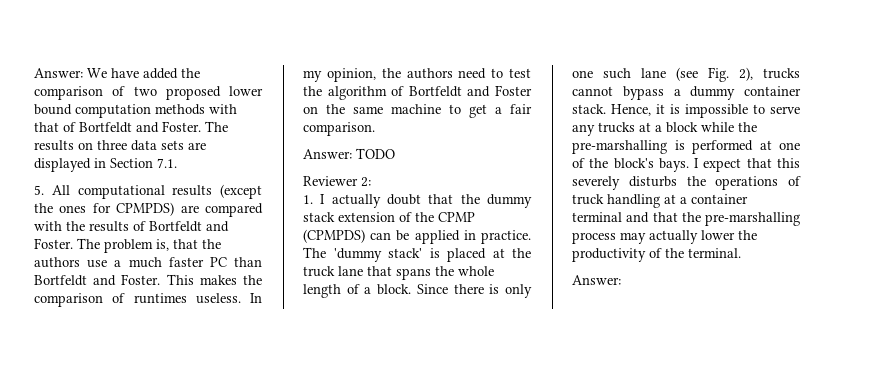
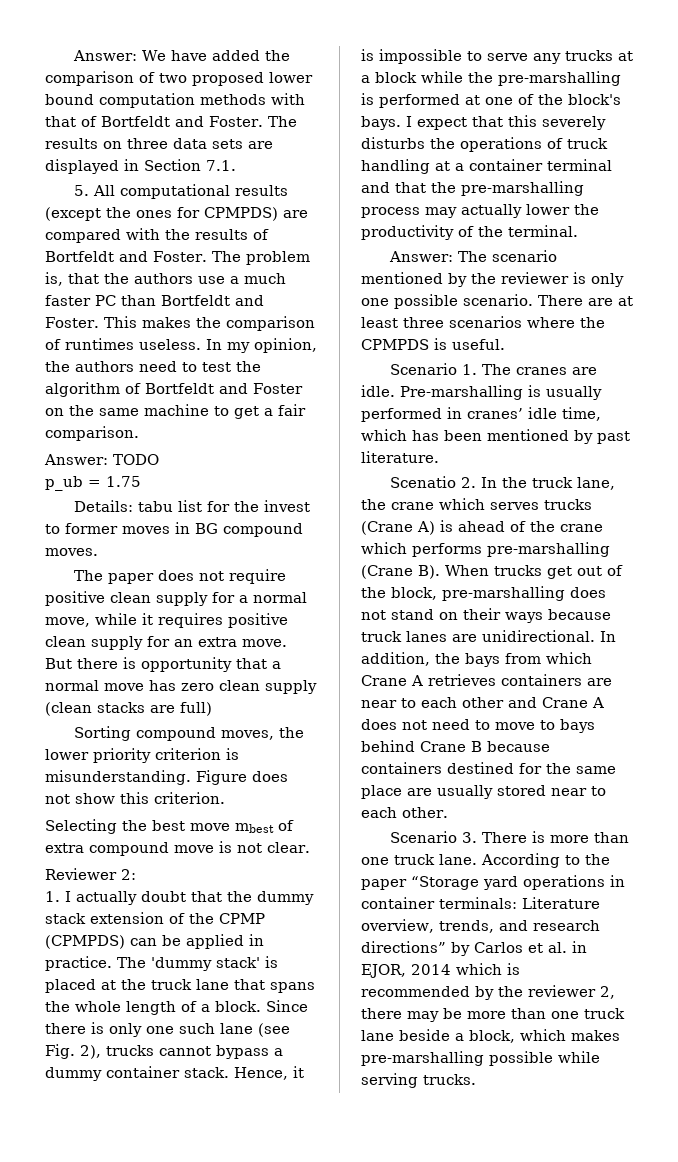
(395, 153) none -> [45,476,141,491] [74,500,311,512] [45,522,303,537] [45,548,98,556] [74,569,287,584] [45,591,307,606] [45,613,288,628] [45,636,287,650] [45,657,281,672] [45,680,317,694] [45,702,212,716] [74,726,305,741] [45,748,239,763] [45,770,288,785] [45,792,225,804] [45,819,294,834] [45,841,310,856] // p_ub = 1.75 // Details: tabu list for the invest to former moves in BG compound moves. // The paper does not require positive clean supply for a normal move, while it requires positive clean supply for an extra move. But there is opportunity that a normal move has zero clean supply (clean stacks are full) // Sorting compound moves, the lower priority criterion is misunderstanding. Figure does not show this criterion. // Selecting the best move mbest of extra compound move is not clear.
(621, 280) none -> [458,250,558,262] [361,272,624,287] [361,294,633,309] [361,316,605,328] [361,338,505,350] [390,363,598,375] [361,385,602,400] [361,407,601,422] [361,429,630,444] [361,451,439,463] [390,476,616,490] [361,498,592,510] [361,520,603,535] [361,542,610,557] [361,565,623,579] [361,586,606,601] [361,608,611,623] [361,630,616,642] [361,652,592,667] [361,674,612,686] [361,697,604,708] [361,719,595,733] [361,740,550,752] [361,762,616,774] [361,785,606,799] [361,807,448,818] [390,831,630,843] [361,853,610,868] [361,875,625,890] [361,897,600,909] [361,919,600,933] [361,941,587,956] [361,963,520,978] [361,985,615,1000] [361,1008,625,1022] [361,1029,620,1043] [361,1051,600,1066] [361,1073,476,1088] The scenario mentioned by the reviewer is only one possible scenario. There are at least three scenarios where the CPMPDS is useful. // Scenario 1. The cranes are idle. Pre-marshalling is usually performed in cranes’ idle time, which has been mentioned by past literature. // Scenatio 2. In the truck lane, the crane which serves trucks (Crane A) is ahead of the crane which performs pre-marshalling (Crane B). When trucks get out of the block, pre-marshalling does not stand on their ways because truck lanes are unidirectional. In addition, the bays from which Crane A retrieves containers are near to each other and Crane A does not need to move to bays behind Crane B because containers destined for the same place are usually stored near to each other. // Scenario 3. There is more than one truck lane. According to the paper “Storage yard operations in container terminals: Literature overview, trends, and research directions” by Carlos et al. in EJOR, 2014 which is recommended by the reviewer 2, there may be more than one truck lane beside a block, which makes pre-marshalling possible while serving trucks.

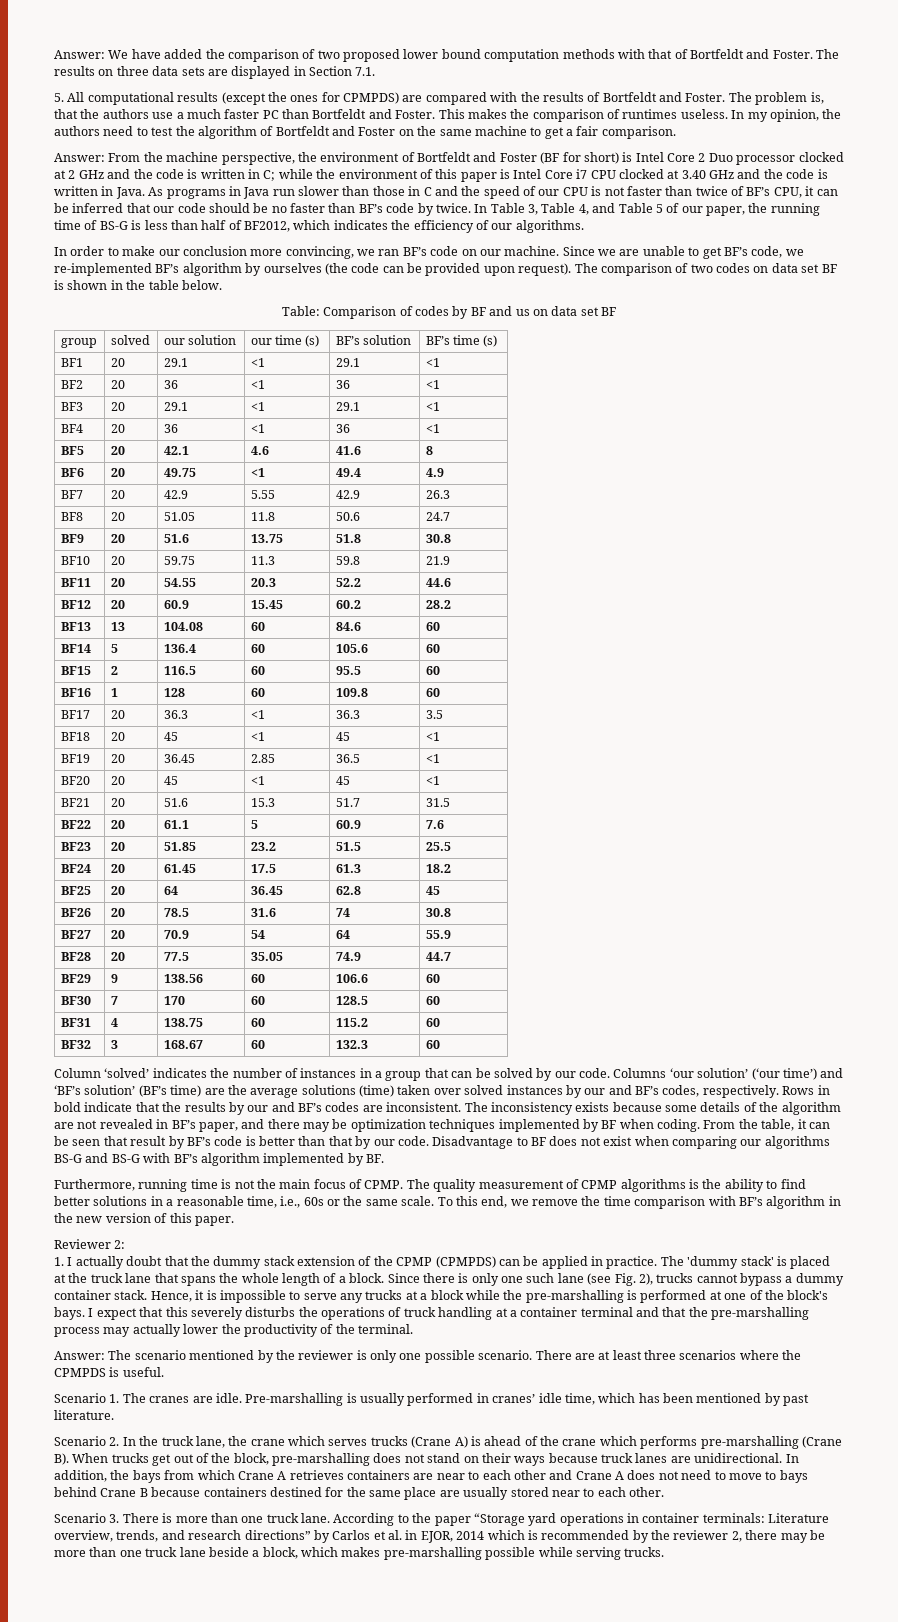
[113,454,159,465] [45,476,141,491] [74,500,311,512] [45,522,303,537] [45,548,98,556] [74,569,287,584] [45,591,307,606] [45,613,288,628] [45,636,287,650] [45,657,281,672] [45,680,317,694] [45,702,212,716] [74,726,305,741] [45,748,239,763] [45,770,288,785] [45,792,225,804] [45,819,294,834] [45,841,310,856] TODO // p_ub = 1.75 // Details: tabu list for the invest to former moves in BG compound moves. // The paper does not require positive clean supply for a normal move, while it requires positive clean supply for an extra move. But there is opportunity that a normal move has zero clean supply (clean stacks are full) // Sorting compound moves, the lower priority criterion is misunderstanding. Figure does not show this criterion. // Selecting the best move mbest of extra compound move is not clear. -> [108,152,844,165] [54,169,828,182] [54,186,838,199] [54,203,820,216] [54,220,584,233] [54,246,804,259] [54,263,837,276] [54,280,222,290] [281,306,617,319] [60,338,97,348] [110,335,150,345] [163,335,236,345] [250,335,320,347] [335,335,411,345] [425,335,498,347] [60,358,83,367] [110,358,125,367] [163,358,188,367] [250,358,265,367] [335,358,360,367] [425,358,440,367] [60,380,83,389] [110,380,125,389] [163,380,178,389] [250,380,265,389] [335,380,350,389] [425,380,440,389] [60,402,83,411] [110,402,125,411] [163,402,188,411] [250,402,265,411] [335,402,360,411] [425,402,440,411] [60,424,83,433] [110,424,125,433] [163,424,178,433] [250,424,265,433] [335,424,350,433] [425,424,440,433] [60,446,84,455] [110,446,125,455] [163,446,189,455] [250,446,269,455] [335,446,361,455] [425,446,433,455] [60,468,84,477] [110,468,125,477] [163,468,196,477] [250,468,265,477] [335,468,361,477] [425,468,444,477] [60,490,83,499] [110,490,125,499] [163,490,188,499] [250,490,275,499] [335,490,360,499] [425,490,450,499] [60,512,83,521] [110,512,125,521] [163,512,195,521] [250,512,275,521] [335,512,360,521] [425,512,450,521] [60,534,84,543] [110,534,125,543] [163,534,189,543] [250,534,283,543] [335,534,361,543] [425,534,451,543] [60,556,90,565] [110,556,125,565] [163,556,195,565] [250,556,275,565] [335,556,360,565] [425,556,450,565] [60,578,91,587] [110,578,125,587] [163,578,196,587] [250,578,276,587] [335,578,361,587] [425,578,451,587] [60,600,91,609] [110,600,125,609] [163,600,189,609] [250,600,283,609] [335,600,361,609] [425,600,451,609] [60,622,91,631] [110,622,125,631] [163,622,203,631] [250,622,265,631] [335,622,361,631] [425,622,440,631] [60,644,91,653] [110,644,118,653] [163,644,196,653] [250,644,265,653] [335,644,368,653] [425,644,440,653] [60,666,91,675] [110,666,118,675] [163,666,196,675] [250,666,265,675] [335,666,361,675] [425,666,440,675] [60,688,91,697] [110,688,118,697] [163,688,185,697] [250,688,265,697] [335,688,368,697] [425,688,440,697] [60,710,90,719] [110,710,125,719] [163,710,188,719] [250,710,265,719] [335,710,360,719] [425,710,443,719] [60,732,90,741] [110,732,125,741] [163,732,178,741] [250,732,265,741] [335,732,350,741] [425,732,440,741] [60,754,90,763] [110,754,125,763] [163,754,195,763] [250,754,275,763] [335,754,360,763] [425,754,440,763] [60,776,90,785] [110,776,125,785] [163,776,178,785] [250,776,265,785] [335,776,350,785] [425,776,440,785] [60,798,90,807] [110,798,125,807] [163,798,188,807] [250,798,275,807] [335,798,360,807] [425,798,450,807] [60,820,91,829] [110,820,125,829] [163,820,189,829] [250,820,258,829] [335,820,361,829] [425,820,444,829] [60,842,91,851] [110,842,125,851] [163,842,196,851] [250,842,276,851] [335,842,361,851] [425,842,451,851] [60,864,91,873] [110,864,125,873] [163,864,196,873] [250,864,276,873] [335,864,361,873] [425,864,451,873] [60,886,91,895] [110,886,125,895] [163,886,178,895] [250,886,283,895] [335,886,361,895] [425,886,440,895] [60,908,91,917] [110,908,125,917] [163,908,189,917] [250,908,276,917] [335,908,350,917] [425,908,451,917] [60,930,91,939] [110,930,125,939] [163,930,189,939] [250,930,265,939] [335,930,350,939] [425,930,451,939] [60,952,91,961] [110,952,125,961] [163,952,189,961] [250,952,283,961] [335,952,361,961] [425,952,451,961] [60,974,91,983] [110,974,118,983] [163,974,203,983] [250,974,265,983] [335,974,368,983] [425,974,440,983] [60,996,91,1005] [110,996,118,1005] [163,996,185,1005] [250,996,265,1005] [335,996,368,1005] [425,996,440,1005] [60,1018,91,1027] [110,1018,118,1027] [163,1018,203,1027] [250,1018,265,1027] [335,1018,368,1027] [425,1018,440,1027] [60,1040,91,1049] [110,1040,118,1049] [163,1040,203,1049] [250,1040,265,1049] [335,1040,368,1049] [425,1040,440,1049] [54,1068,844,1081] [54,1085,830,1098] [54,1102,841,1115] [54,1119,830,1132] [54,1136,830,1149] [54,1153,384,1166] [54,1179,806,1192] [54,1196,841,1209] [54,1213,234,1226] From the machine perspective, the environment of Bortfeldt and Foster (BF for short) is Intel Core 2 Duo processor clocked at 2 GHz and the code is written in C; while the environment of this paper is Intel Core i7 CPU clocked at 3.40 GHz and the code is written in Java. As programs in Java run slower than those in C and the speed of our CPU is not faster than twice of BF’s CPU, it can be inferred that our code should be no faster than BF’s code by twice. In Table 3, Table 4, and Table 5 of our paper, the running time of BS-G is less than half of BF2012, which indicates the efficiency of our algorithms. // In order to make our conclusion more convincing, we ran BF’s code on our machine. Since we are unable to get BF’s code, we re-implemented BF’s algorithm by ourselves (the code can be provided upon request). The comparison of two codes on data set BF is shown in the table below. // Table: Comparison of codes by BF and us on data set BF // group | solved | our solution | our time (s) | BF’s solution | BF’s time (s) // BF1 | 20 | 29.1 | <1 | 29.1 | <1 // BF2 | 20 | 36 | <1 | 36 | <1 // BF3 | 20 | 29.1 | <1 | 29.1 | <1 // BF4 | 20 | 36 | <1 | 36 | <1 // BF5 | 20 | 42.1 | 4.6 | 41.6 | 8 // BF6 | 20 | 49.75 | <1 | 49.4 | 4.9 // BF7 | 20 | 42.9 | 5.55 | 42.9 | 26.3 // BF8 | 20 | 51.05 | 11.8 | 50.6 | 24.7 // BF9 | 20 | 51.6 | 13.75 | 51.8 | 30.8 // BF10 | 20 | 59.75 | 11.3 | 59.8 | 21.9 // BF11 | 20 | 54.55 | 20.3 | 52.2 | 44.6 // BF12 | 20 | 60.9 | 15.45 | 60.2 | 28.2 // BF13 | 13 | 104.08 | 60 | 84.6 | 60 // BF14 | 5 | 136.4 | 60 | 105.6 | 60 // BF15 | 2 | 116.5 | 60 | 95.5 | 60 // BF16 | 1 | 128 | 60 | 109.8 | 60 // BF17 | 20 | 36.3 | <1 | 36.3 | 3.5 // BF18 | 20 | 45 | <1 | 45 | <1 // BF19 | 20 | 36.45 | 2.85 | 36.5 | <1 // BF20 | 20 | 45 | <1 | 45 | <1 // BF21 | 20 | 51.6 | 15.3 | 51.7 | 31.5 // BF22 | 20 | 61.1 | 5 | 60.9 | 7.6 // BF23 | 20 | 51.85 | 23.2 | 51.5 | 25.5 // BF24 | 20 | 61.45 | 17.5 | 61.3 | 18.2 // BF25 | 20 | 64 | 36.45 | 62.8 | 45 // BF26 | 20 | 78.5 | 31.6 | 74 | 30.8 // BF27 | 20 | 70.9 | 54 | 64 | 55.9 // BF28 | 20 | 77.5 | 35.05 | 74.9 | 44.7 // BF29 | 9 | 138.56 | 60 | 106.6 | 60 // BF30 | 7 | 170 | 60 | 128.5 | 60 // BF31 | 4 | 138.75 | 60 | 115.2 | 60 // BF32 | 3 | 168.67 | 60 | 132.3 | 60 // Column ‘solved’ indicates the number of instances in a group that can be solved by our code. Columns ‘our solution’ (‘our time’) and ‘BF’s solution’ (BF’s time) are the average solutions (time) taken over solved instances by our and BF’s codes, respectively. Rows in bold indicate that the results by our and BF’s codes are inconsistent. The inconsistency exists because some details of the algorithm are not revealed in BF’s paper, and there may be optimization techniques implemented by BF when coding. From the table, it can be seen that result by BF’s code is better than that by our code. Disadvantage to BF does not exist when comparing our algorithms BS-G and BS-G with BF’s algorithm implemented by BF. // Furthermore, running time is not the main focus of CPMP. The quality measurement of CPMP algorithms is the ability to find better solutions in a reasonable time, i.e., 60s or the same scale. To this end, we remove the time comparison with BF’s algorithm in the new version of this paper.
[390,476,457,488] Scenatio -> [54,1436,106,1446] Scenario

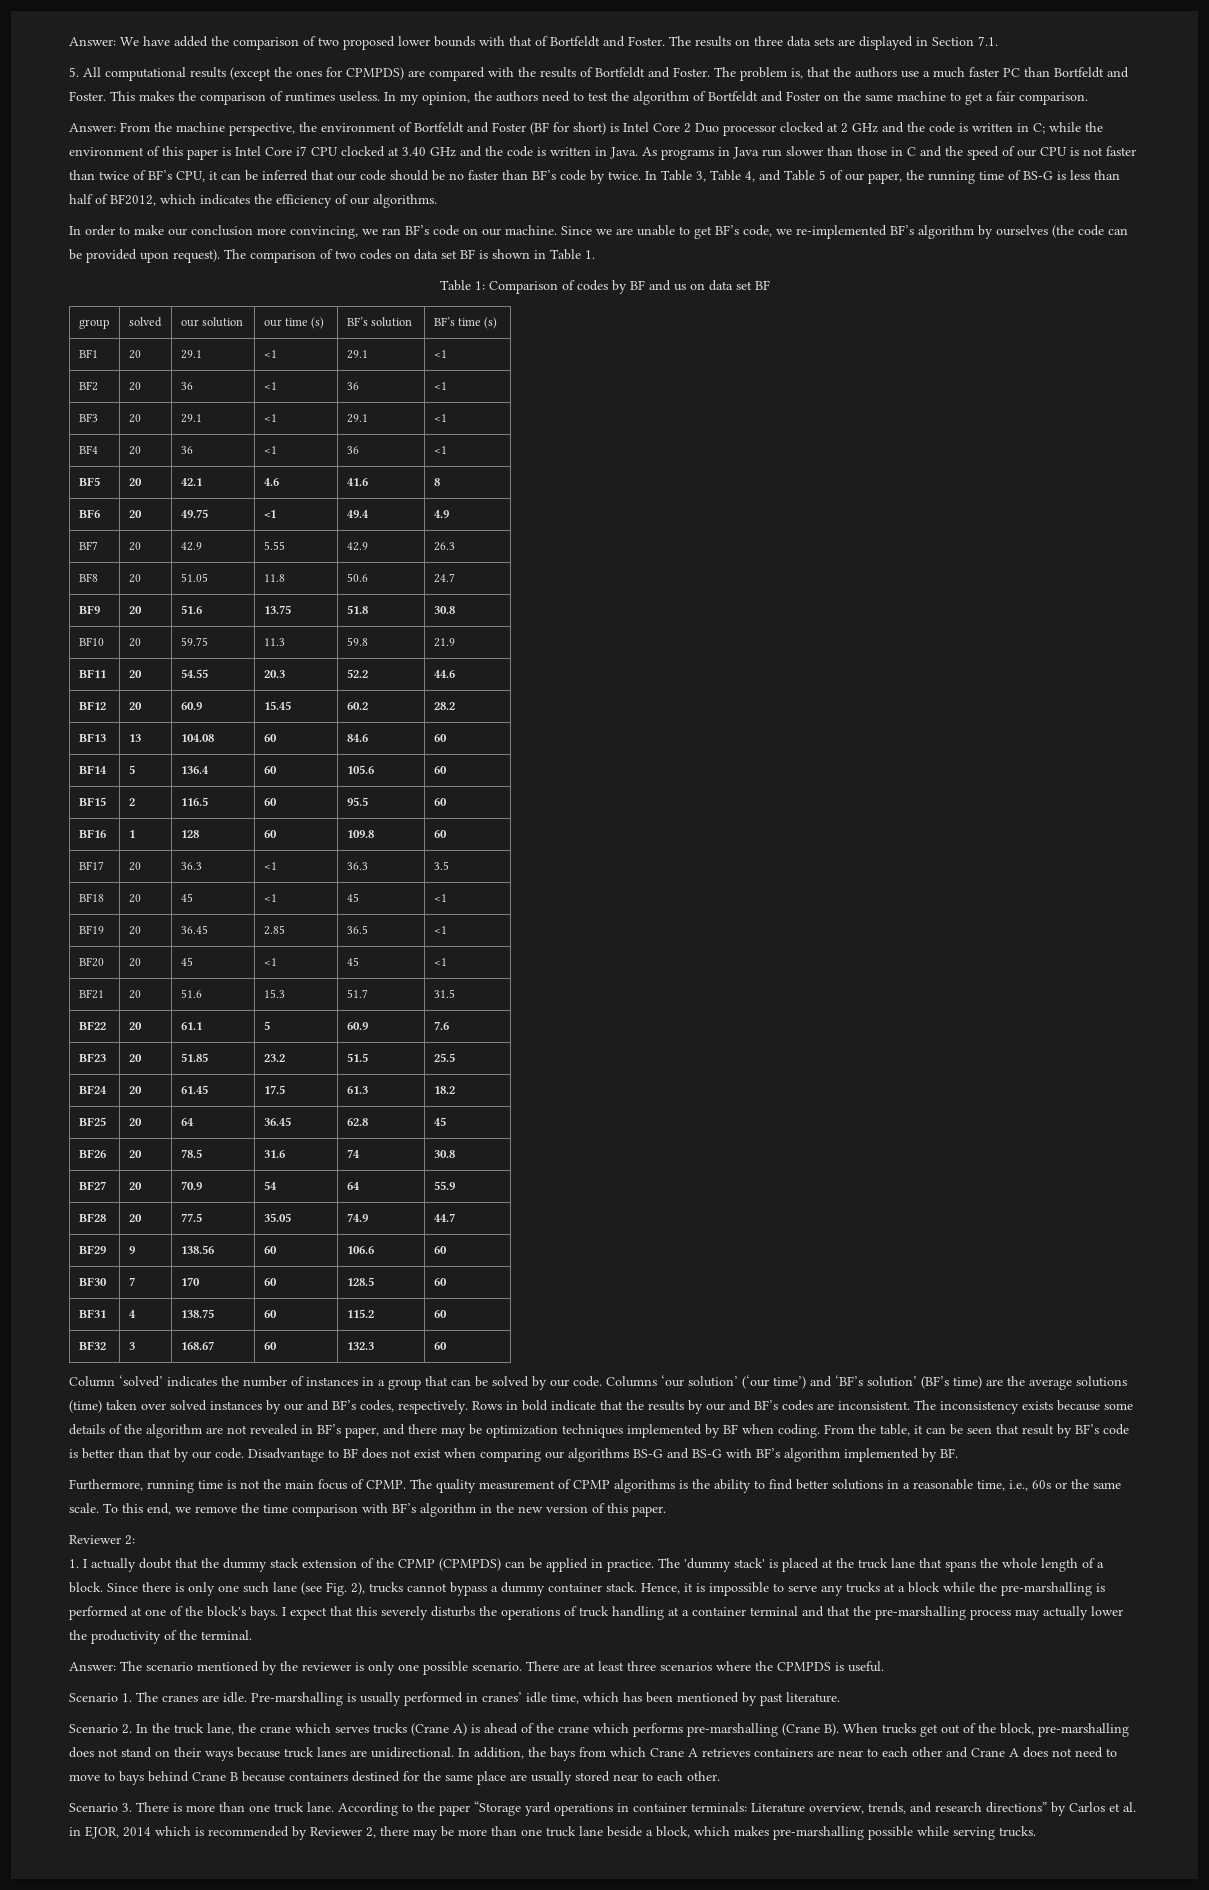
[441,49,615,62] bound computation methods -> [434,36,475,47] bounds
[126,280,222,290] [281,306,320,316] the table below. // Table: -> [550,249,595,260] [439,280,485,291] Table 1. // Table 1:
[651,1530,729,1540] the reviewer -> [310,1827,362,1836] Reviewer

